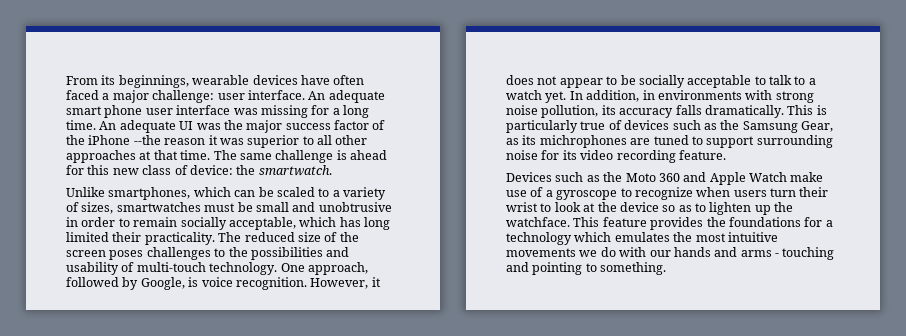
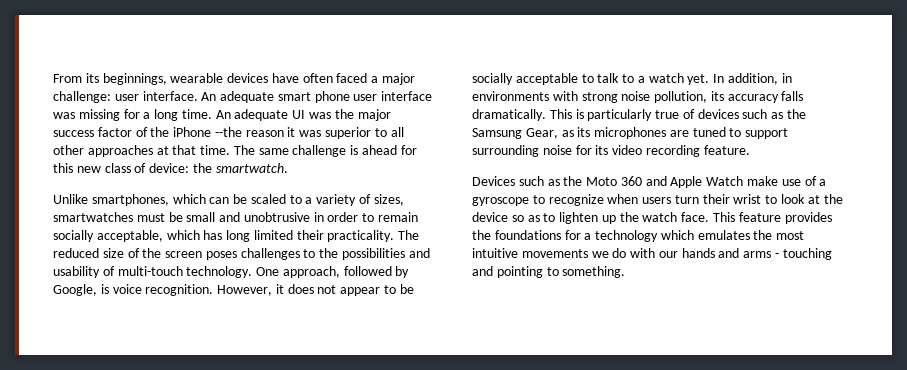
[539,135,627,148] michrophones -> [594,127,667,139] microphones
[506,217,570,227] watchface. -> [642,212,710,222] watch face.

